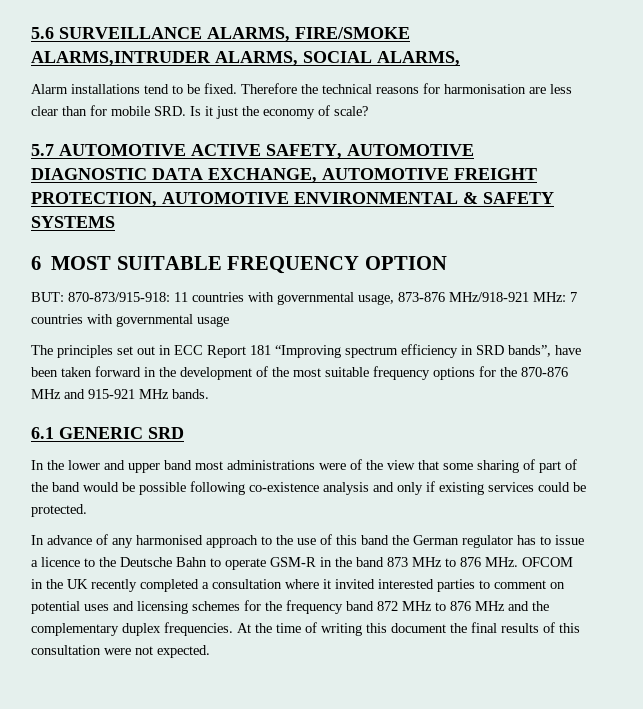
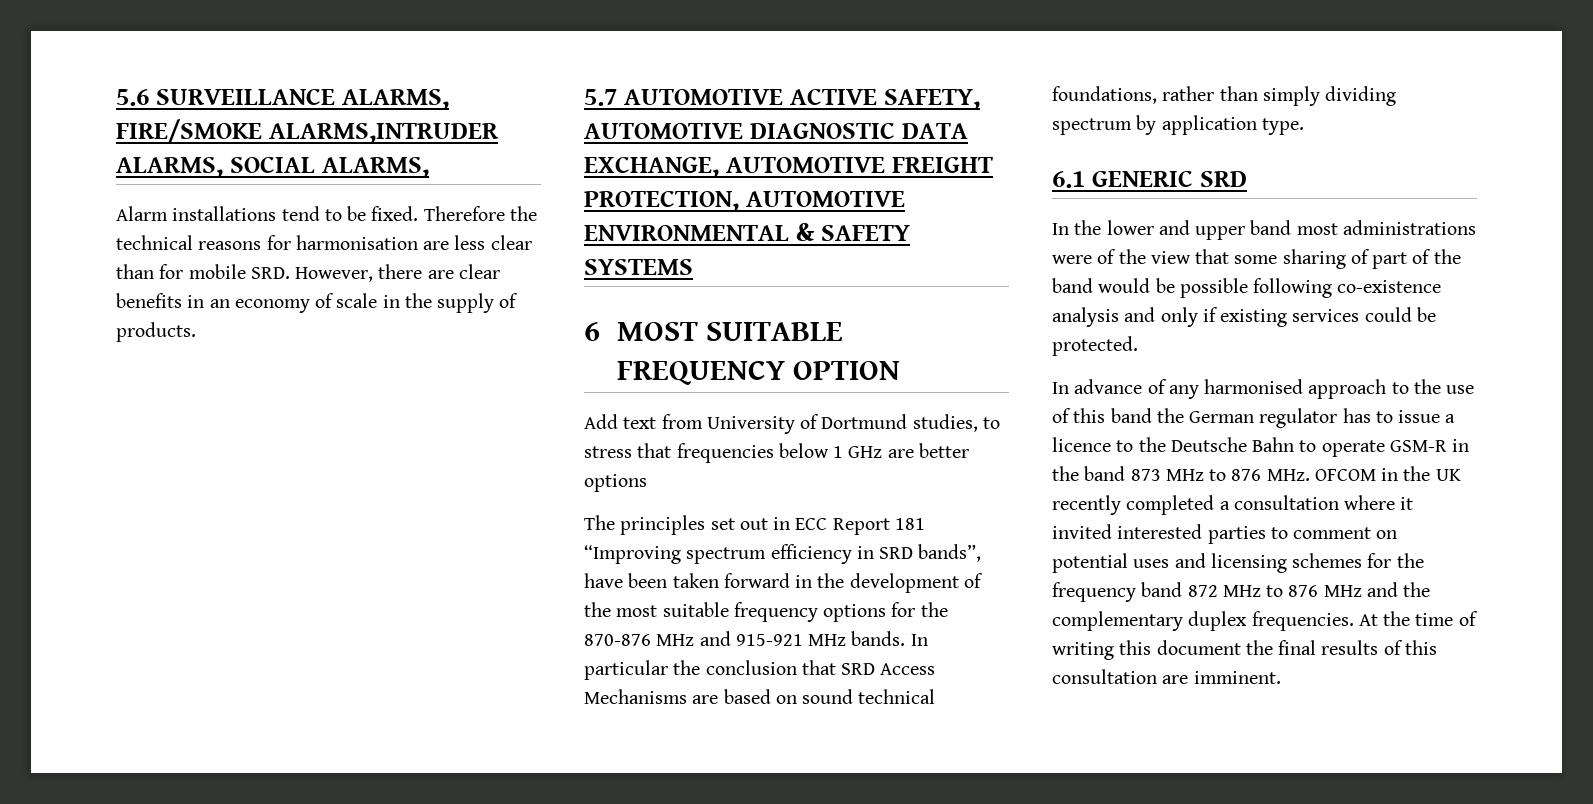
[190,105,368,119] Is it just the economy of scale? -> [295,264,500,282] [116,293,519,313] [116,322,196,342] However, there are clear benefits in an economy of scale in the supply of products.
[31,292,577,305] [31,314,229,327] BUT: 870-873/915-918: 11 countries with governmental usage, 873-876 MHz/918-921 MHz: 7 countries with governmental usage -> [584,414,1000,434] [584,443,969,463] [584,474,647,492] Add text from University of Dortmund studies, to stress that frequencies below 1 GHz are better options
(209, 394) none -> [910,634,928,646] [584,660,936,680] [584,689,936,704] [1052,86,1397,106] [1052,115,1304,135] In particular the conclusion that SRD Access Mechanisms are based on sound technical foundations, rather than simply dividing spectrum by application type.
[104,645,210,658] were not expected. -> [1162,671,1281,684] are imminent.

